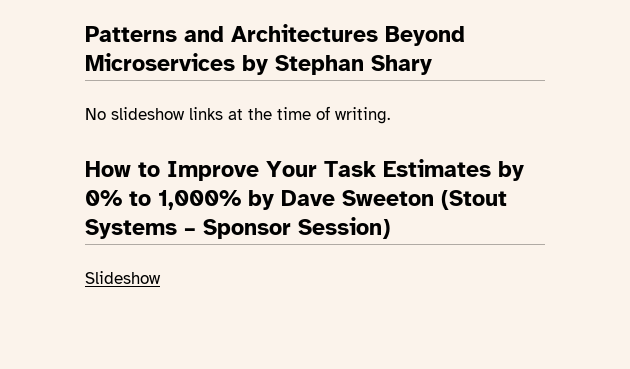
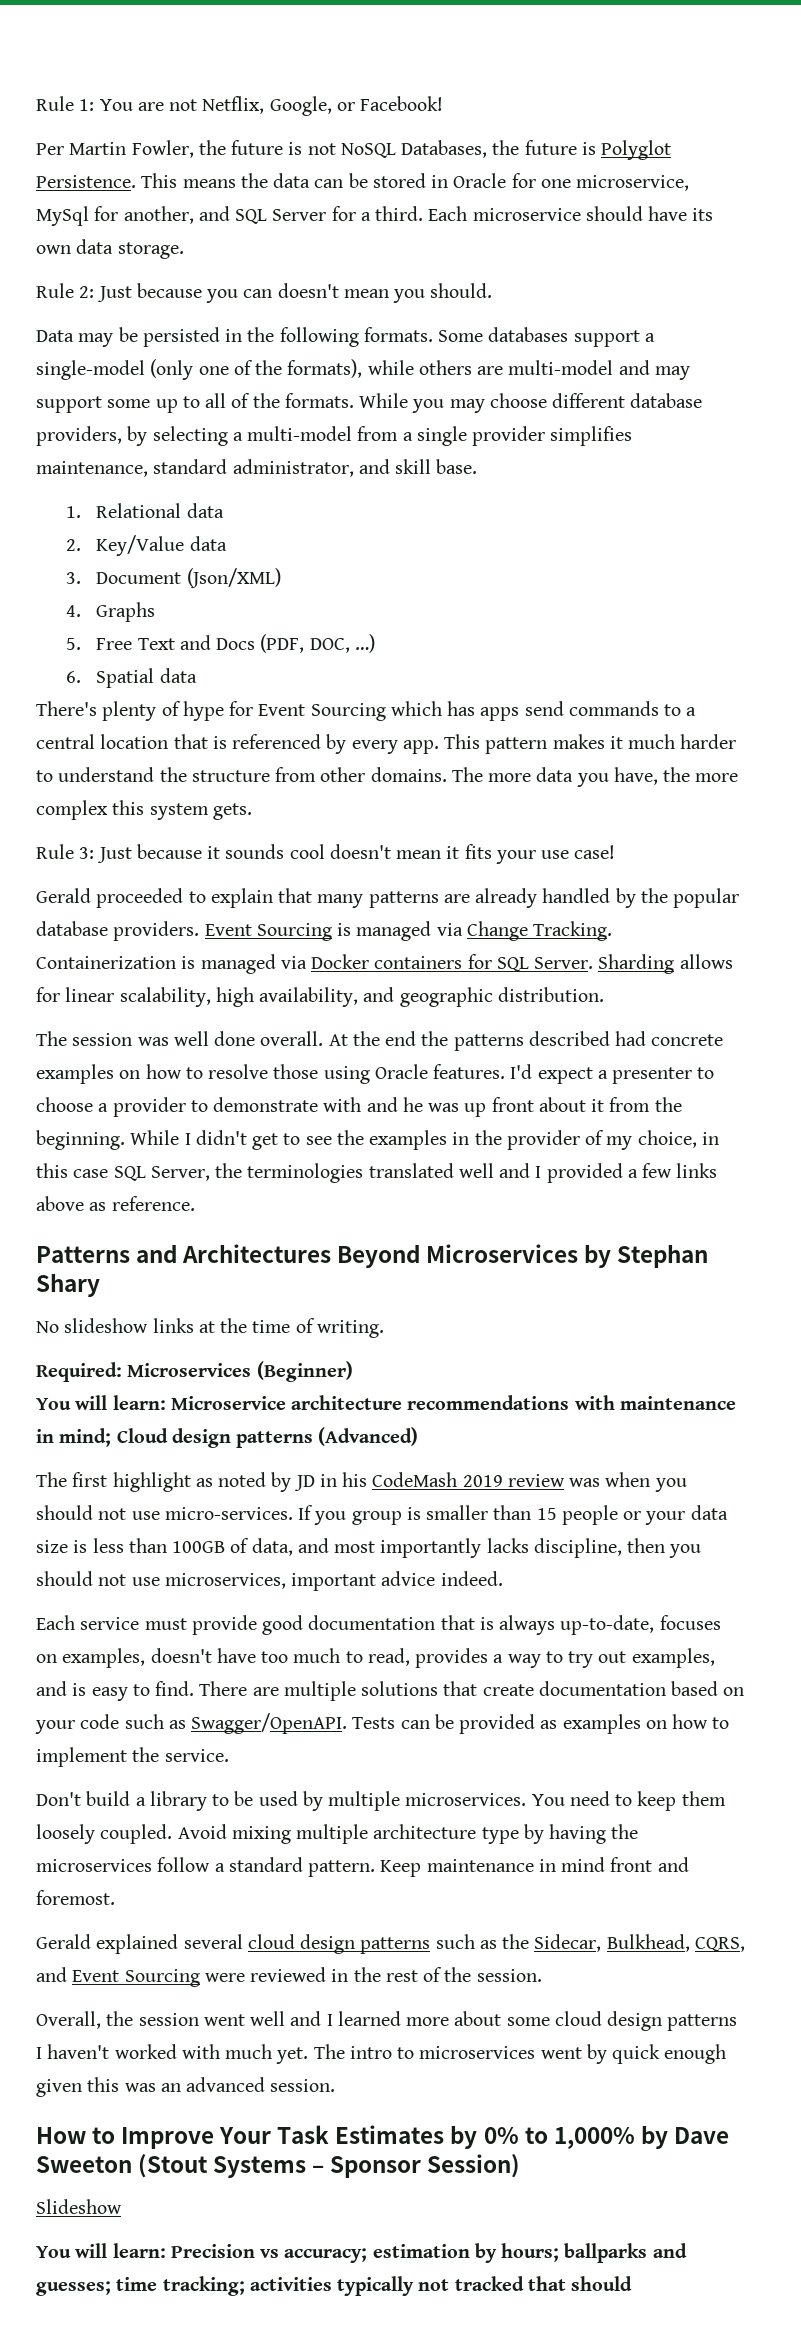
(85, 34) none -> [36,96,444,116] [36,140,672,160] [36,173,690,191] [36,206,714,226] [36,239,184,259] [36,283,493,303] [36,327,655,347] [36,359,690,380] [36,393,703,413] [36,426,633,446] [36,459,478,477] [66,503,224,518] [66,535,227,556] [66,568,281,588] [66,602,156,622] [66,634,375,653] [66,668,197,688] [36,701,697,721] [36,734,737,754] [36,767,739,787] [36,800,252,820] [36,844,616,864] [36,888,740,908] [36,921,613,941] [36,954,733,974] [36,987,604,1007] [36,1031,724,1051] [36,1064,715,1084] [36,1097,682,1117] [36,1130,719,1150] [36,1163,718,1183] [36,1196,195,1211] Rule 1: You are not Netflix, Google, or Facebook! // Per Martin Fowler, the future is not NoSQL Databases, the future is Polyglot Persistence. This means the data can be stored in Oracle for one microservice, MySql for another, and SQL Server for a third. Each microservice should have its own data storage. // Rule 2: Just because you can doesn't mean you should. // Data may be persisted in the following formats. Some databases support a single-model (only one of the formats), while others are multi-model and may support some up to all of the formats. While you may choose different database providers, by selecting a multi-model from a single provider simplifies maintenance, standard administrator, and skill base. // 1. Relational data // 2. Key/Value data // 3. Document (Json/XML) // 4. Graphs // 5. Free Text and Docs (PDF, DOC, …) // 6. Spatial data // There's plenty of hype for Event Sourcing which has apps send commands to a central location that is referenced by every app. This pattern makes it much harder to understand the structure from other domains. The more data you have, the more complex this system gets. // Rule 3: Just because it sounds cool doesn't mean it fits your use case! // Gerald proceeded to explain that many patterns are already handled by the popular database providers. Event Sourcing is managed via Change Tracking. Containerization is managed via Docker containers for SQL Server. Sharding allows for linear scalability, high availability, and geographic distribution. // The session was well done overall. At the end the patterns described had concrete examples on how to resolve those using Oracle features. I'd expect a presenter to choose a provider to demonstrate with and he was up front about it from the beginning. While I didn't get to see the examples in the provider of my choice, in this case SQL Server, the terminologies translated well and I provided a few links above as reference. //
(390, 115) none -> [36,1361,353,1382] [36,1395,736,1410] [36,1427,419,1448] [36,1472,687,1492] [36,1505,728,1525] [36,1538,702,1558] [36,1571,503,1591] [36,1615,721,1635] [36,1648,715,1668] [36,1681,745,1701] [35,1713,730,1734] [36,1747,229,1767] [36,1791,726,1811] [36,1824,639,1844] [36,1857,689,1877] [36,1890,115,1905] [36,1934,745,1954] [36,1967,542,1987] [36,2011,738,2031] [36,2044,727,2064] [36,2077,336,2097] // Required: Microservices (Beginner) // You will learn: Microservice architecture recommendations with maintenance in mind; Cloud design patterns (Advanced) // The first highlight as noted by JD in his CodeMash 2019 review was when you should not use micro-services. If you group is smaller than 15 people or your data size is less than 100GB of data, and most importantly lacks discipline, then you should not use microservices, important advice indeed. // Each service must provide good documentation that is always up-to-date, focuses on examples, doesn't have too much to read, provides a way to try out examples, and is easy to find. There are multiple solutions that create documentation based on your code such as Swagger/OpenAPI. Tests can be provided as examples on how to implement the service. // Don't build a library to be used by multiple microservices. You need to keep them loosely coupled. Avoid mixing multiple architecture type by having the microservices follow a standard pattern. Keep maintenance in mind front and foremost. // Gerald explained several cloud design patterns such as the Sidecar, Bulkhead, CQRS, and Event Sourcing were reviewed in the rest of the session. // Overall, the session went well and I learned more about some cloud design patterns I haven't worked with much yet. The intro to microservices went by quick enough given this was an advanced session.
(161, 277) none -> [36,2243,687,2263] [36,2276,633,2296] // You will learn: Precision vs accuracy; estimation by hours; ballparks and guesses; time tracking; activities typically not tracked that should

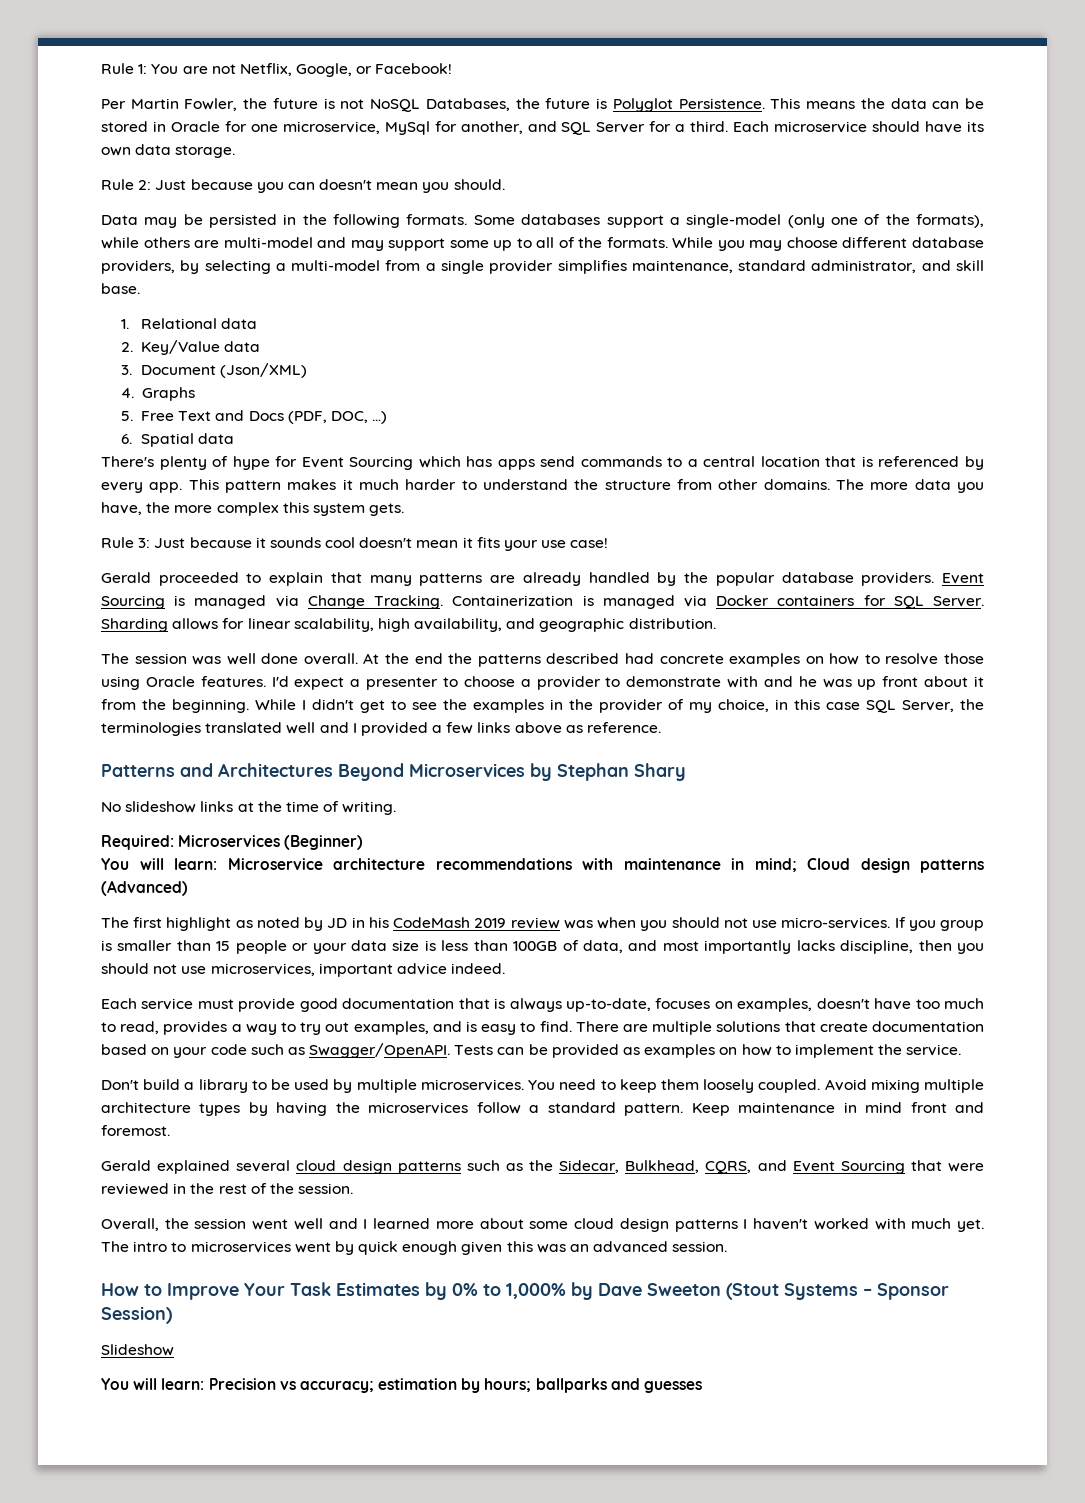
[481,1827,519,1844] type -> [199,1103,241,1116] types
(200, 1978) none -> [910,1160,942,1171] that
[36,2276,633,2296] guesses; time tracking; activities typically not tracked that should -> [644,1381,703,1393] guesses

